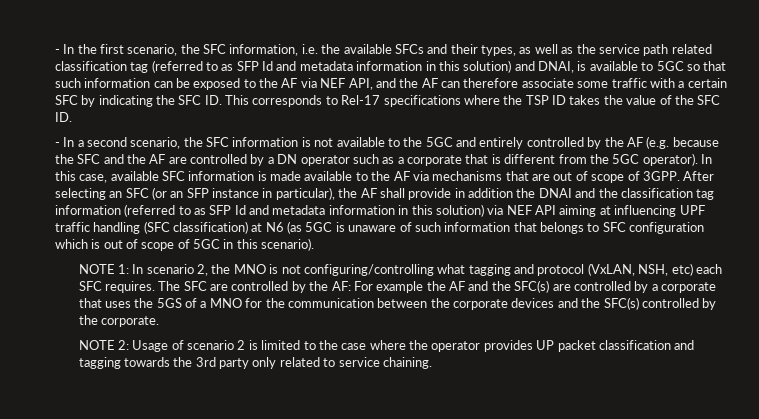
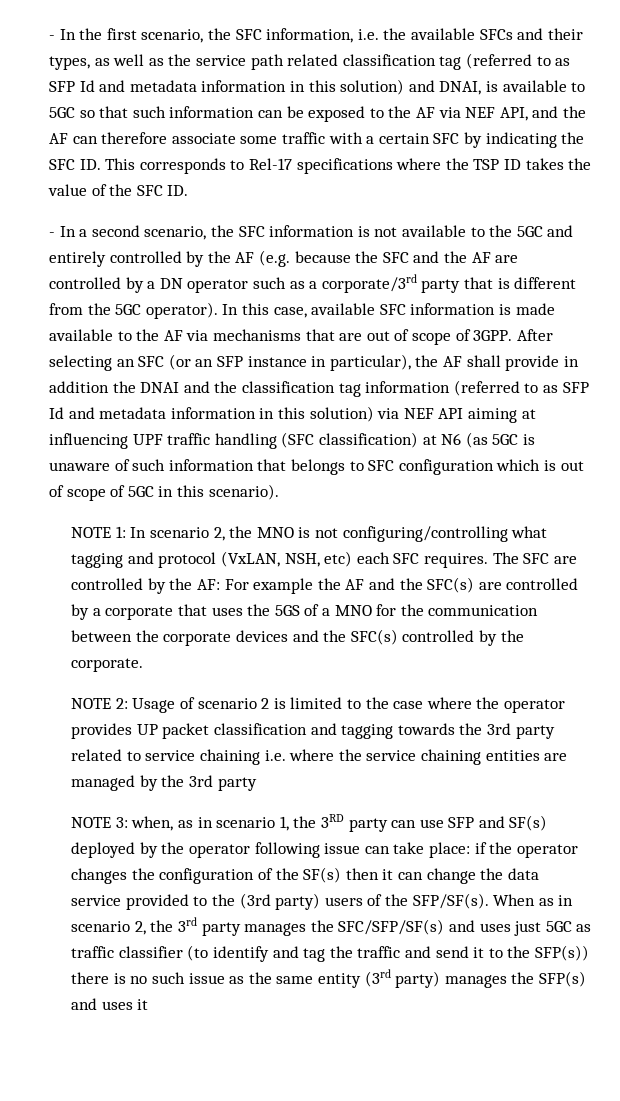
[406,155,462,166] corporate -> [321,274,461,293] corporate/3rd party
[252,357,277,369] only -> (555, 732) none
[382,357,432,369] chaining. -> [199,749,568,765] [71,775,257,791] [71,814,548,832] [71,842,578,858] [71,867,539,884] [71,893,574,910] [71,917,592,936] [71,945,589,962] [71,969,586,988] [71,998,149,1010] chaining i.e. where the service chaining entities are managed by the 3rd party // NOTE 3: when, as in scenario 1, the 3RD party can use SFP and SF(s) deployed by the operator following issue can take place: if the operator changes the configuration of the SF(s) then it can change the data service provided to the (3rd party) users of the SFP/SF(s). When as in scenario 2, the 3rd party manages the SFC/SFP/SF(s) and uses just 5GC as traffic classifier (to identify and tag the traffic and send it to the SFP(s)) there is no such issue as the same entity (3rd party) manages the SFP(s) and uses it

